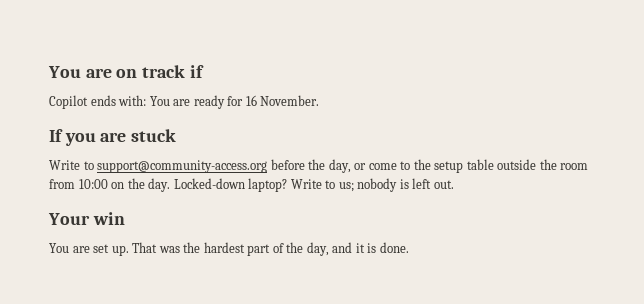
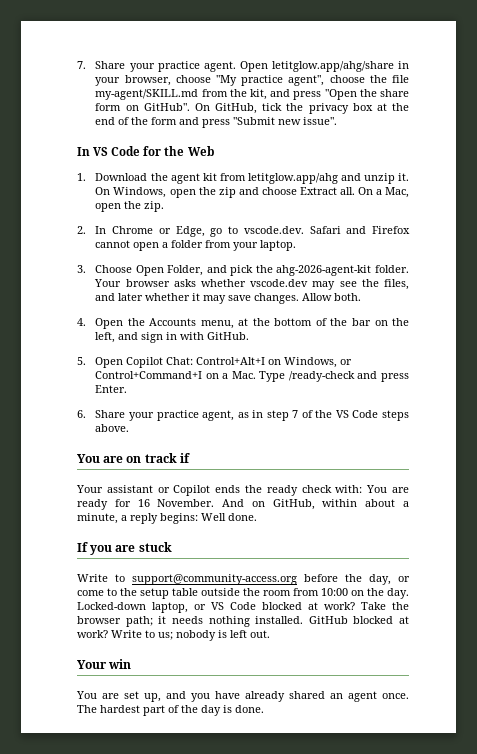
(48, 72) none -> [77,61,410,72] [95,75,409,86] [95,89,409,100] [95,103,409,114] [95,117,338,128] [77,146,214,156] [77,173,409,184] [95,187,410,198] [95,201,165,212] [77,226,410,237] [95,240,297,251] [77,265,409,276] [94,279,409,290] [95,293,362,304] [77,318,409,329] [95,332,250,343] [77,357,353,368] [95,371,409,382] [95,385,128,393] [77,410,409,421] [95,424,130,432] 7. Share your practice agent. Open letitglow.app/ahg/share in your browser, choose "My practice agent", choose the file my-agent/SKILL.md from the kit, and press "Open the share form on GitHub". On GitHub, tick the privacy box at the end of the form and press "Submit new issue". // In VS Code for the Web // 1. Download the agent kit from letitglow.app/ahg and unzip it. On Windows, open the zip and choose Extract all. On a Mac, open the zip. // 2. In Chrome or Edge, go to vscode.dev. Safari and Firefox cannot open a folder from your laptop. // 3. Choose Open Folder, and pick the ahg-2026-agent-kit folder. Your browser asks whether vscode.dev may see the files, and later whether it may save changes. Allow both. // 4. Open the Accounts menu, at the bottom of the bar on the left, and sign in with GitHub. // 5. Open Copilot Chat: Control+Alt+I on Windows, or Control+Command+I on a Mac. Type /ready-check and press Enter. // 6. Share your practice agent, as in step 7 of the VS Code steps above. //
[49,95,116,109] Copilot ends -> [76,485,332,496] Your assistant or Copilot ends the ready check
(320, 100) none -> [222,499,409,510] [77,513,257,524] And on GitHub, within about a minute, a reply begins: Well done.
[248,178,288,192] laptop? -> [152,602,409,613] [77,616,409,627] [77,630,108,638] laptop, or VS Code blocked at work? Take the browser path; it needs nothing installed. GitHub blocked at work?
[111,242,201,256] up. That was the -> [144,691,409,702] [77,705,97,713] up, and you have already shared an agent once. The
[306,242,365,256] day, and it -> [201,705,221,716] day

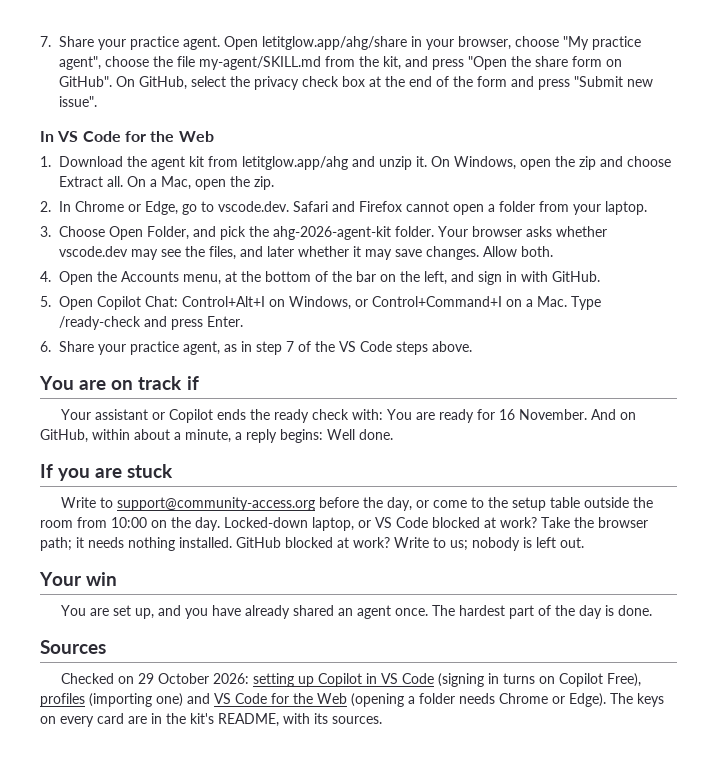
[262,103,283,111] tick -> [190,76,226,87] select
(349, 108) none -> [301,76,339,87] check
(264, 709) none -> [40,640,106,654] [61,673,642,687] [40,693,664,707] [40,713,382,727] // Sources // Checked on 29 October 2026: setting up Copilot in VS Code (signing in turns on Copilot Free), profiles (importing one) and VS Code for the Web (opening a folder needs Chrome or Edge). The keys on every card are in the kit's README, with its sources.

